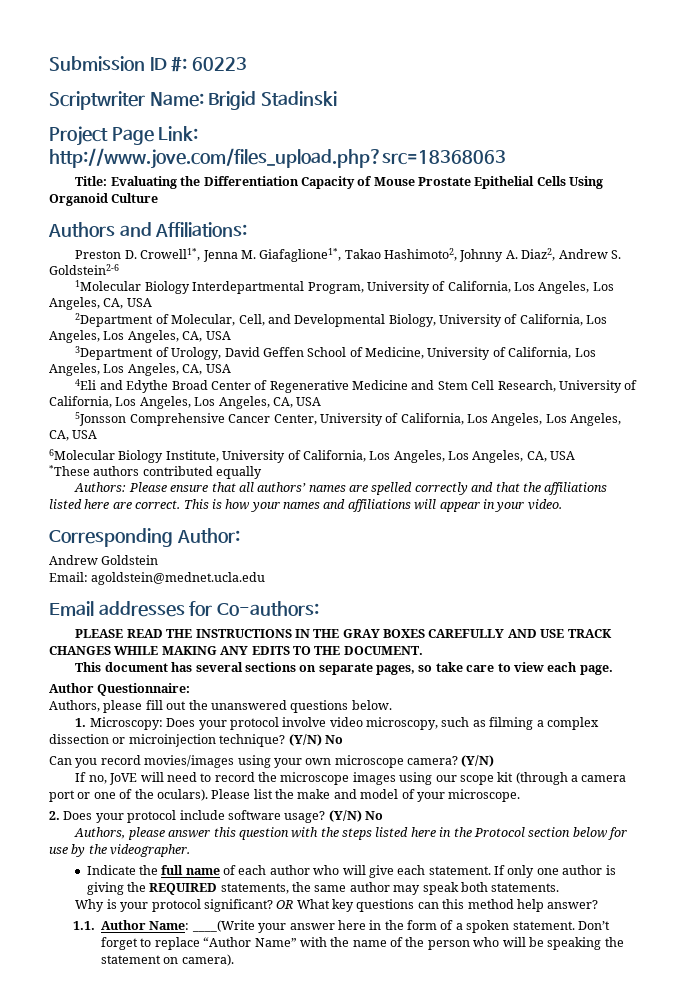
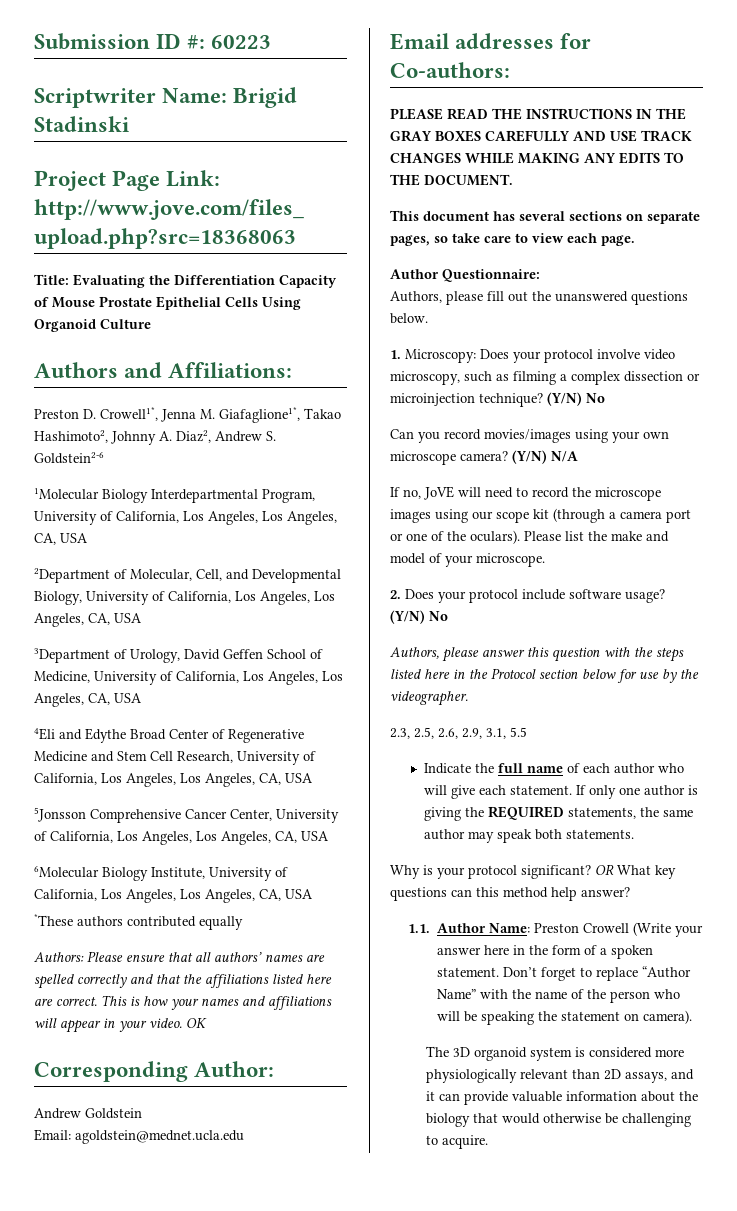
(562, 504) none -> [186,1018,207,1028] OK
(495, 761) none -> [551,451,578,462] N/A
(191, 850) none -> [390,727,527,739] // 2.3, 2.5, 2.6, 2.9, 3.1, 5.5
[191,920,255,932] ____(Write -> [534,922,672,936] Preston Crowell (Write
(234, 960) none -> [425,1046,684,1061] [425,1069,694,1083] [425,1091,698,1105] [425,1113,691,1127] [425,1135,488,1149] // The 3D organoid system is considered more physiologically relevant than 2D assays, and it can provide valuable information about the biology that would otherwise be challenging to acquire.

